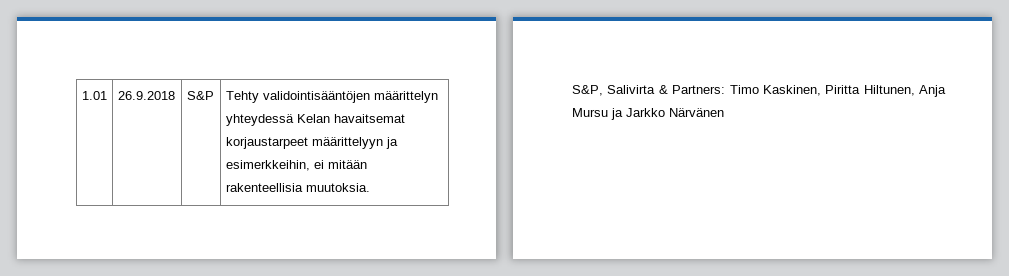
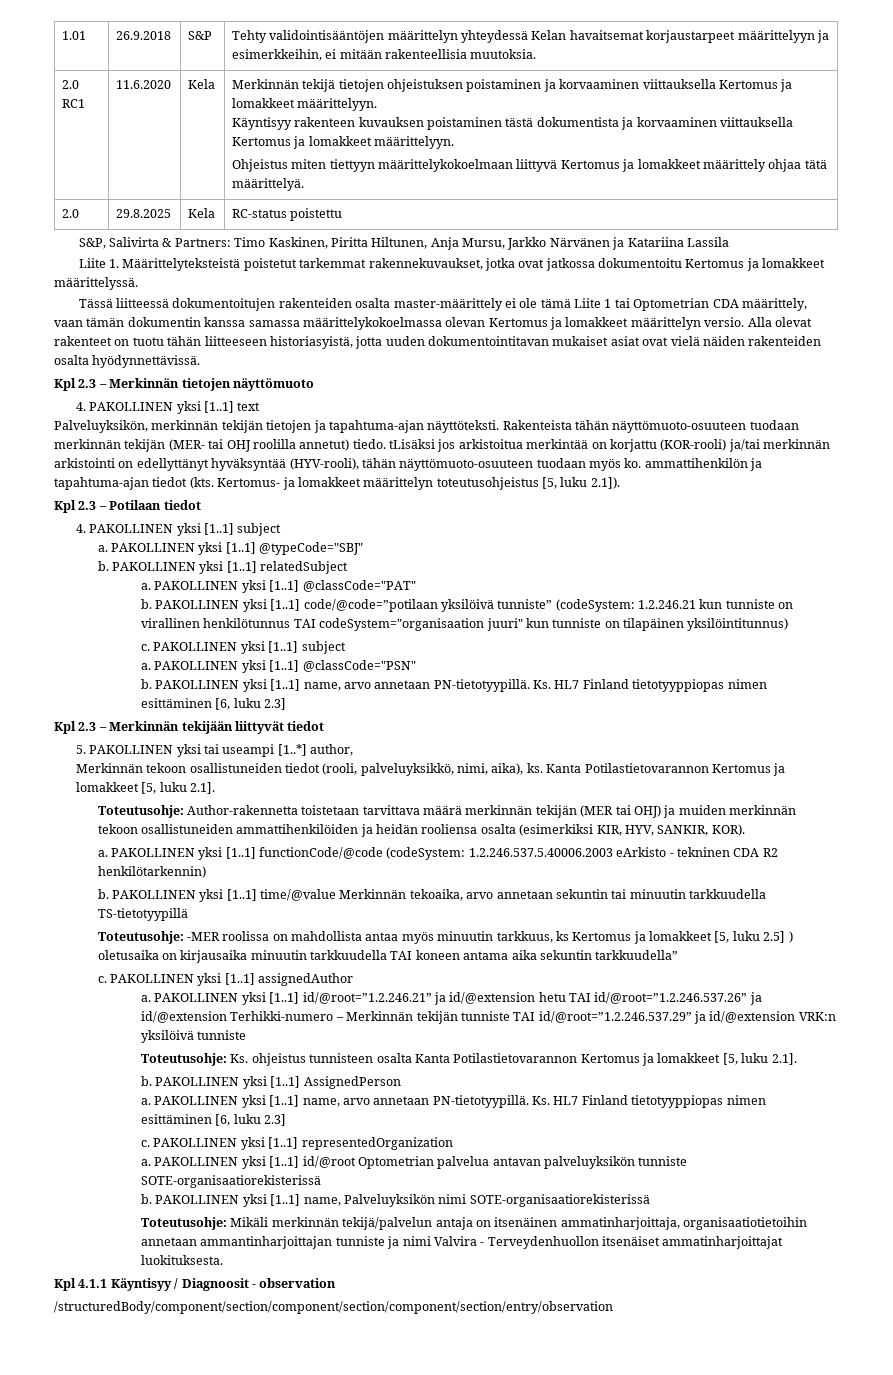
(370, 187) none -> [61,80,79,89] [61,99,85,108] [115,80,171,89] [187,79,215,89] [231,79,793,92] [231,98,378,111] [231,117,793,130] [231,136,455,149] [231,159,827,172] [231,178,304,191] [61,209,79,218] [115,209,171,218] [187,208,215,218] [231,208,343,221] // 2.0 RC1 | 11.6.2020 | Kela | Merkinnän tekijä tietojen ohjeistuksen poistaminen ja korvaaminen viittauksella Kertomus ja lomakkeet määrittelyyn. // Käyntisyy rakenteen kuvauksen poistaminen tästä dokumentista ja korvaaminen viittauksella Kertomus ja lomakkeet määrittelyyn. // Ohjeistus miten tiettyyn määrittelykokoelmaan liittyvä Kertomus ja lomakkeet määrittely ohjaa tätä määrittelyä. // 2.0 | 29.8.2025 | Kela | RC-status poistettu
[572,108,724,120] Mursu ja Jarkko Närvänen -> [462,237,729,250] [78,258,826,271] [54,277,138,290] [78,298,807,311] [54,317,812,330] [54,336,822,349] [54,355,201,368] [54,378,314,391] [75,401,261,414] [54,420,799,433] [54,439,830,452] [54,458,763,471] [54,477,620,490] [54,500,201,513] [75,523,282,536] [97,542,364,555] [97,561,349,574] [141,580,416,593] [141,599,794,612] [141,618,789,631] [141,641,346,654] [141,660,416,673] [141,679,767,692] [141,698,287,710] [54,721,325,734] [75,744,354,757] [75,763,786,776] [75,782,215,794] [97,805,797,818] [97,824,745,837] [97,847,778,860] [97,866,206,878] [97,889,767,902] [97,908,188,921] [97,931,793,944] [97,950,679,963] [97,973,354,986] [141,992,762,1005] [141,1011,836,1024] [141,1030,247,1043] [141,1053,797,1066] [141,1076,401,1089] [141,1095,766,1108] [141,1114,287,1126] [141,1137,453,1150] [141,1156,688,1169] [141,1175,322,1188] [141,1194,650,1207] [141,1217,808,1230] [141,1236,784,1249] [141,1255,224,1265] [54,1278,337,1291] [54,1301,613,1314] Mursu, Jarkko Närvänen ja Katariina Lassila // Liite 1. Määrittelyteksteistä poistetut tarkemmat rakennekuvaukset, jotka ovat jatkossa dokumentoitu Kertomus ja lomakkeet määrittelyssä. // Tässä liitteessä dokumentoitujen rakenteiden osalta master-määrittely ei ole tämä Liite 1 tai Optometrian CDA määrittely, vaan tämän dokumentin kanssa samassa määrittelykokoelmassa olevan Kertomus ja lomakkeet määrittelyn versio. Alla olevat rakenteet on tuotu tähän liitteeseen historiasyistä, jotta uuden dokumentointitavan mukaiset asiat ovat vielä näiden rakenteiden osalta hyödynnettävissä. // Kpl 2.3 – Merkinnän tietojen näyttömuoto // 4. PAKOLLINEN yksi [1..1] text // Palveluyksikön, merkinnän tekijän tietojen ja tapahtuma-ajan näyttöteksti. Rakenteista tähän näyttömuoto-osuuteen tuodaan merkinnän tekijän (MER- tai OHJ roolilla annetut) tiedo. tLisäksi jos arkistoitua merkintää on korjattu (KOR-rooli) ja/tai merkinnän arkistointi on edellyttänyt hyväksyntää (HYV-rooli), tähän näyttömuoto-osuuteen tuodaan myös ko. ammattihenkilön ja tapahtuma-ajan tiedot (kts. Kertomus- ja lomakkeet määrittelyn toteutusohjeistus [5, luku 2.1]). // Kpl 2.3 – Potilaan tiedot // 4. PAKOLLINEN yksi [1..1] subject // a. PAKOLLINEN yksi [1..1] @typeCode="SBJ" // b. PAKOLLINEN yksi [1..1] relatedSubject // a. PAKOLLINEN yksi [1..1] @classCode="PAT" // b. PAKOLLINEN yksi [1..1] code/@code=”potilaan yksilöivä tunniste” (codeSystem: 1.2.246.21 kun tunniste on virallinen henkilötunnus TAI codeSystem="organisaation juuri" kun tunniste on tilapäinen yksilöintitunnus) // c. PAKOLLINEN yksi [1..1] subject // a. PAKOLLINEN yksi [1..1] @classCode="PSN" // b. PAKOLLINEN yksi [1..1] name, arvo annetaan PN-tietotyypillä. Ks. HL7 Finland tietotyyppiopas nimen esittäminen [6, luku 2.3] // Kpl 2.3 – Merkinnän tekijään liittyvät tiedot // 5. PAKOLLINEN yksi tai useampi [1..*] author, // Merkinnän tekoon osallistuneiden tiedot (rooli, palveluyksikkö, nimi, aika), ks. Kanta Potilastietovarannon Kertomus ja lomakkeet [5, luku 2.1]. // Toteutusohje: Author-rakennetta toistetaan tarvittava määrä merkinnän tekijän (MER tai OHJ) ja muiden merkinnän tekoon osallistuneiden ammattihenkilöiden ja heidän rooliensa osalta (esimerkiksi KIR, HYV, SANKIR, KOR). // a. PAKOLLINEN yksi [1..1] functionCode/@code (codeSystem: 1.2.246.537.5.40006.2003 eArkisto - tekninen CDA R2 henkilötarkennin) // b. PAKOLLINEN yksi [1..1] time/@value Merkinnän tekoaika, arvo annetaan sekuntin tai minuutin tarkkuudella TS-tietotyypillä // Toteutusohje: -MER roolissa on mahdollista antaa myös minuutin tarkkuus, ks Kertomus ja lomakkeet [5, luku 2.5] ) oletusaika on kirjausaika minuutin tarkkuudella TAI koneen antama aika sekuntin tarkkuudella” // c. PAKOLLINEN yksi [1..1] assignedAuthor // a. PAKOLLINEN yksi [1..1] id/@root=”1.2.246.21” ja id/@extension hetu TAI id/@root=”1.2.246.537.26” ja id/@extension Terhikki-numero – Merkinnän tekijän tunniste TAI id/@root=”1.2.246.537.29” ja id/@extension VRK:n yksilöivä tunniste // Toteutusohje: Ks. ohjeistus tunnisteen osalta Kanta Potilastietovarannon Kertomus ja lomakkeet [5, luku 2.1]. // b. PAKOLLINEN yksi [1..1] AssignedPerson // a. PAKOLLINEN yksi [1..1] name, arvo annetaan PN-tietotyypillä. Ks. HL7 Finland tietotyyppiopas nimen esittäminen [6, luku 2.3] // c. PAKOLLINEN yksi [1..1] representedOrganization // a. PAKOLLINEN yksi [1..1] id/@root Optometrian palvelua antavan palveluyksikön tunniste SOTE-organisaatiorekisterissä // b. PAKOLLINEN yksi [1..1] name, Palveluyksikön nimi SOTE-organisaatiorekisterissä // Toteutusohje: Mikäli merkinnän tekijä/palvelun antaja on itsenäinen ammatinharjoittaja, organisaatiotietoihin annetaan ammantinharjoittajan tunniste ja nimi Valvira - Terveydenhuollon itsenäiset ammatinharjoittajat luokituksesta. // Kpl 4.1.1 Käyntisyy / Diagnoosit - observation // /structuredBody/component/section/component/section/component/section/entry/observation

